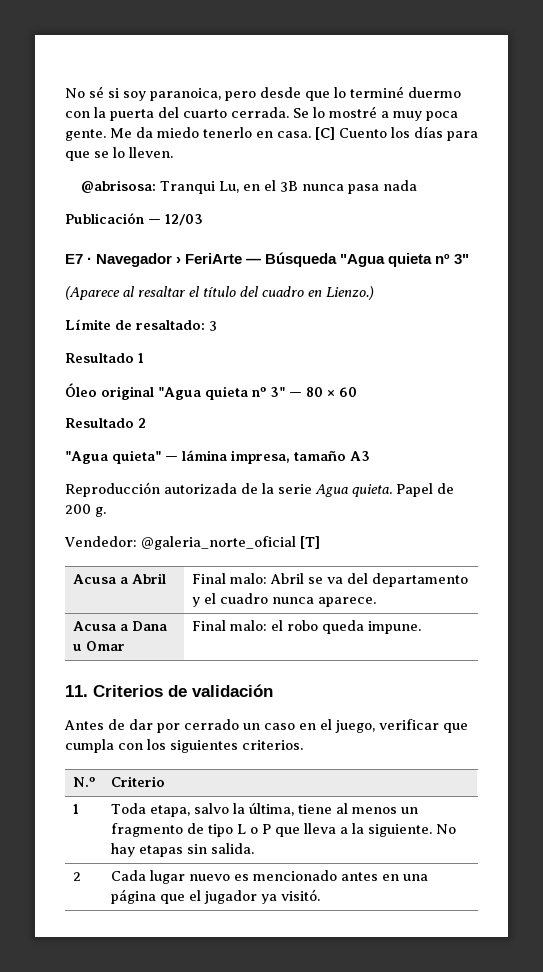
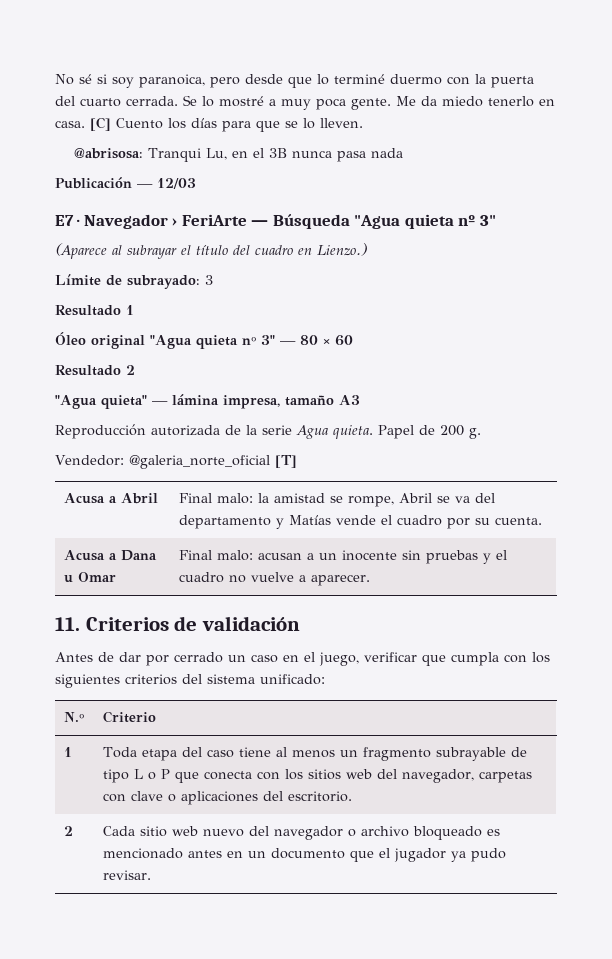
[138,286,186,297] resaltar -> [127,245,177,259] subrayar
[136,320,205,330] resaltado: -> [127,275,200,289] subrayado:
(267, 578) none -> [258,493,395,507] la amistad se rompe,
[203,593,376,607] el cuadro nunca aparece. -> [289,515,543,529] Matías vende el cuadro por su cuenta.
[270,620,421,634] el robo queda impune. -> [258,550,508,564] [179,572,371,586] acusan a un inocente sin pruebas y el cuadro no vuelve a aparecer.
[242,740,303,750] criterios. -> [125,674,325,685] criterios del sistema unificado:
[149,803,294,817] etapa, salvo la última, -> [141,747,234,761] etapa del caso
(183, 830) none -> [435,747,506,761] subrayable
[303,823,456,837] [110,843,254,857] [72,872,81,881] [110,870,230,884] lleva a la siguiente. No hay etapas sin salida. // 2 | Cada lugar nuevo -> [204,769,533,783] [103,791,353,805] [64,826,74,836] [103,826,483,840] conecta con los sitios web del navegador, carpetas con clave o aplicaciones del escritorio. // 2 | Cada sitio web nuevo del navegador o archivo bloqueado
[402,874,428,881] [110,889,156,904] una página -> [248,848,346,859] un documento
[280,889,320,901] visitó. -> [471,848,507,862] [103,870,152,880] pudo revisar.

